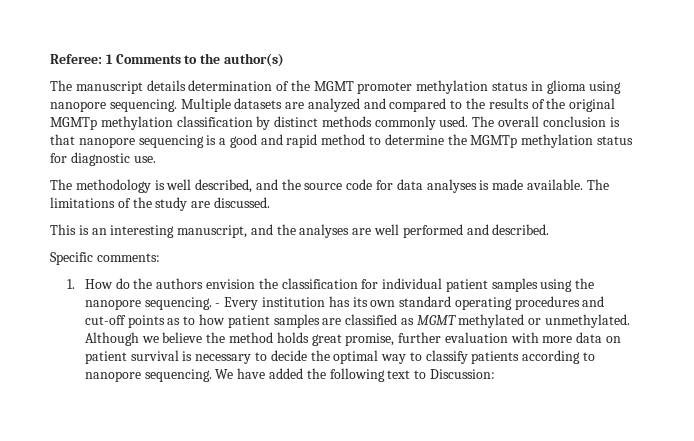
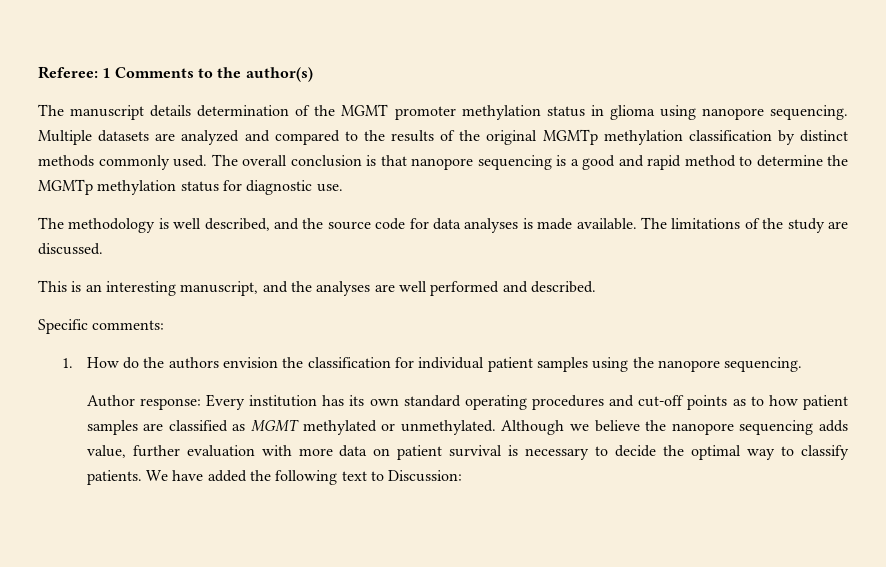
[215,303,221,307] - -> [86,395,201,410] // Author response:
[228,332,395,346] method holds great promise, -> [671,420,848,435] [86,445,126,458] nanopore sequencing adds value,
[471,350,595,364] [84,369,212,382] patients according to nanopore sequencing. -> [86,470,142,485] patients.

